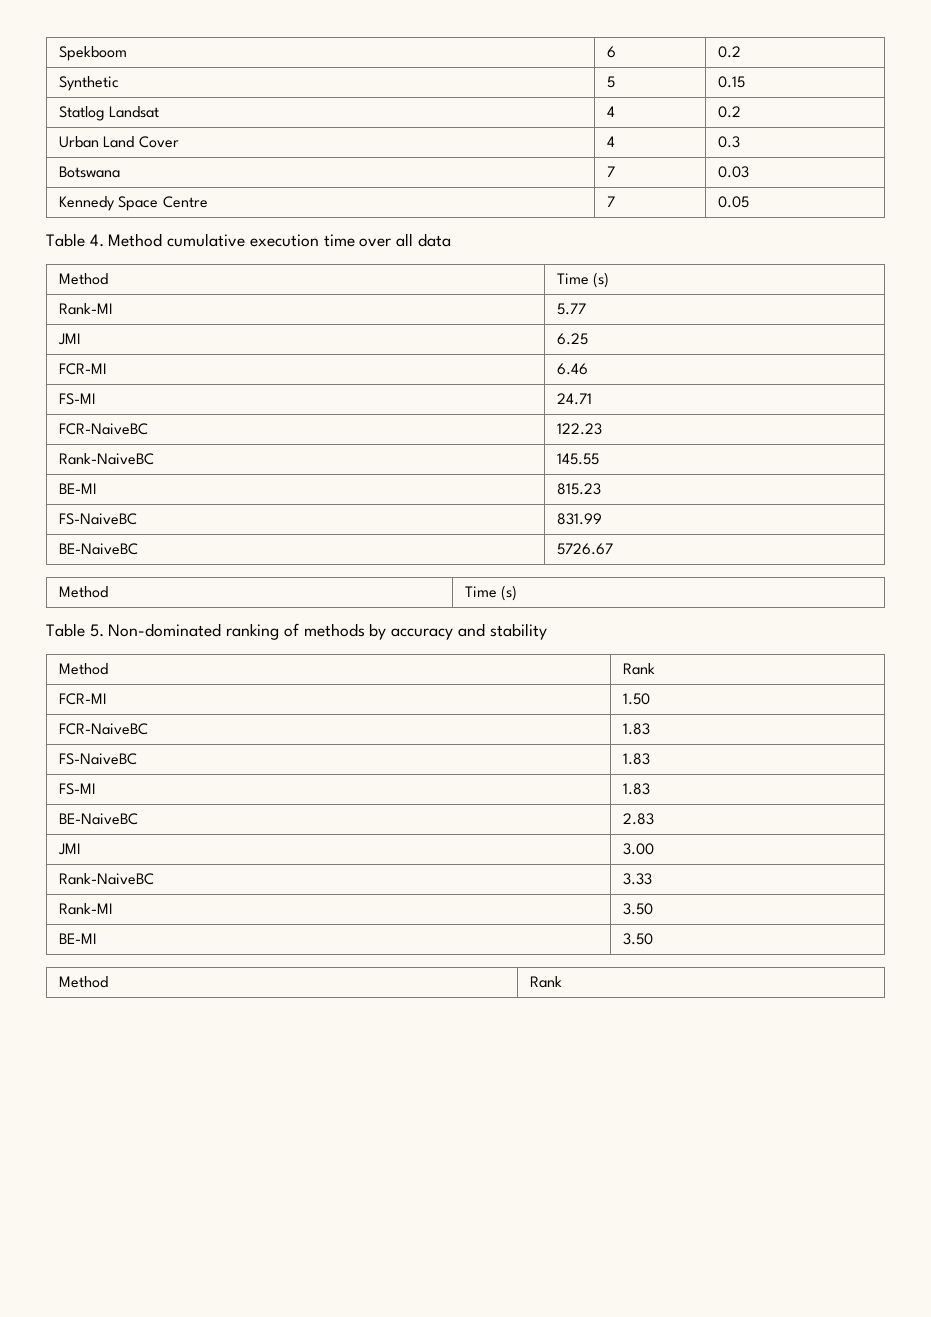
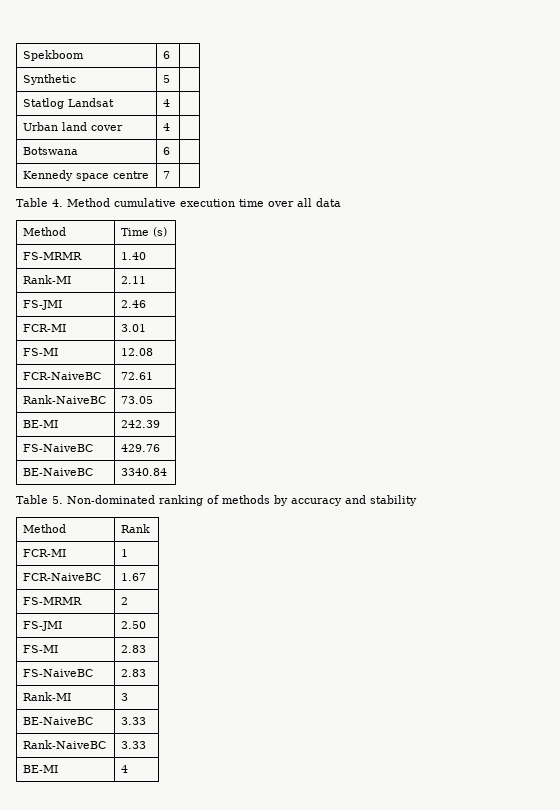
[718,46,742,58] 0.2 -> (171, 55) none
[718,76,746,88] 0.15 -> (171, 79) none
[718,106,742,118] 0.2 -> (171, 103) none
[103,136,179,148] [607,136,616,147] [718,136,741,148] Land Cover | 4 | 0.3 -> [62,122,124,131] [163,123,171,131] land cover | 4 |
[607,166,616,177] [718,166,750,178] 7 | 0.03 -> [163,147,171,155] 6 |
[118,196,208,211] [607,196,616,207] [718,196,750,208] Space Centre | 7 | 0.05 -> [76,171,150,181] [163,171,171,179] space centre | 7 |
[59,303,114,315] [557,303,587,315] [58,333,82,345] [557,333,589,345] [59,363,108,375] [557,363,589,375] [59,393,97,405] [557,393,593,405] [59,423,149,435] [557,423,603,435] [59,453,155,465] [557,453,600,465] [59,483,98,494] [557,483,602,495] [59,513,138,525] [557,513,603,525] [59,543,139,555] [557,543,614,555] [59,586,109,598] [465,585,518,601] // Rank-MI | 5.77 // JMI | 6.25 // FCR-MI | 6.46 // FS-MI | 24.71 // FCR-NaiveBC | 122.23 // Rank-NaiveBC | 145.55 // BE-MI | 815.23 // FS-NaiveBC | 831.99 // BE-NaiveBC | 5726.67 // Method | Time (s) -> [23,252,83,260] [121,252,147,260] [23,275,72,284] [121,276,147,284] [23,300,63,310] [121,300,147,308] [23,324,67,332] [121,324,147,332] [23,348,59,356] [121,348,154,356] [23,372,102,380] [121,372,154,380] [23,395,107,404] [121,396,154,404] [23,420,59,428] [121,420,161,428] [23,444,94,452] [121,444,161,452] [23,468,94,476] [121,468,168,476] // FS-MRMR | 1.40 // Rank-MI | 2.11 // FS-JMI | 2.46 // FCR-MI | 3.01 // FS-MI | 12.08 // FCR-NaiveBC | 72.61 // Rank-NaiveBC | 73.05 // BE-MI | 242.39 // FS-NaiveBC | 429.76 // BE-NaiveBC | 3340.84
[623,693,651,705] [59,723,149,735] [623,723,651,735] [59,753,138,765] [623,753,651,765] [59,783,97,795] [623,783,651,795] [59,813,139,825] [623,813,655,825] [58,843,82,855] [623,843,655,855] 1.50 // FCR-NaiveBC | 1.83 // FS-NaiveBC | 1.83 // FS-MI | 1.83 // BE-NaiveBC | 2.83 // JMI | 3.00 -> [121,549,129,557] [23,573,102,581] [121,573,147,581] [23,597,83,605] [121,597,129,605] [23,621,63,631] [121,621,147,629] [23,645,59,653] [121,645,147,653] [23,669,94,677] [121,669,147,677] [23,692,72,701] [121,693,129,701] [23,717,94,725] [121,717,147,725] 1 // FCR-NaiveBC | 1.67 // FS-MRMR | 2 // FS-JMI | 2.50 // FS-MI | 2.83 // FS-NaiveBC | 2.83 // Rank-MI | 3 // BE-NaiveBC | 3.33
[59,903,114,915] [623,903,654,915] [59,933,98,944] [623,933,654,945] [59,976,109,988] [530,976,563,988] // Rank-MI | 3.50 // BE-MI | 3.50 // Method | Rank -> [23,765,59,773] [121,765,129,773] // BE-MI | 4

